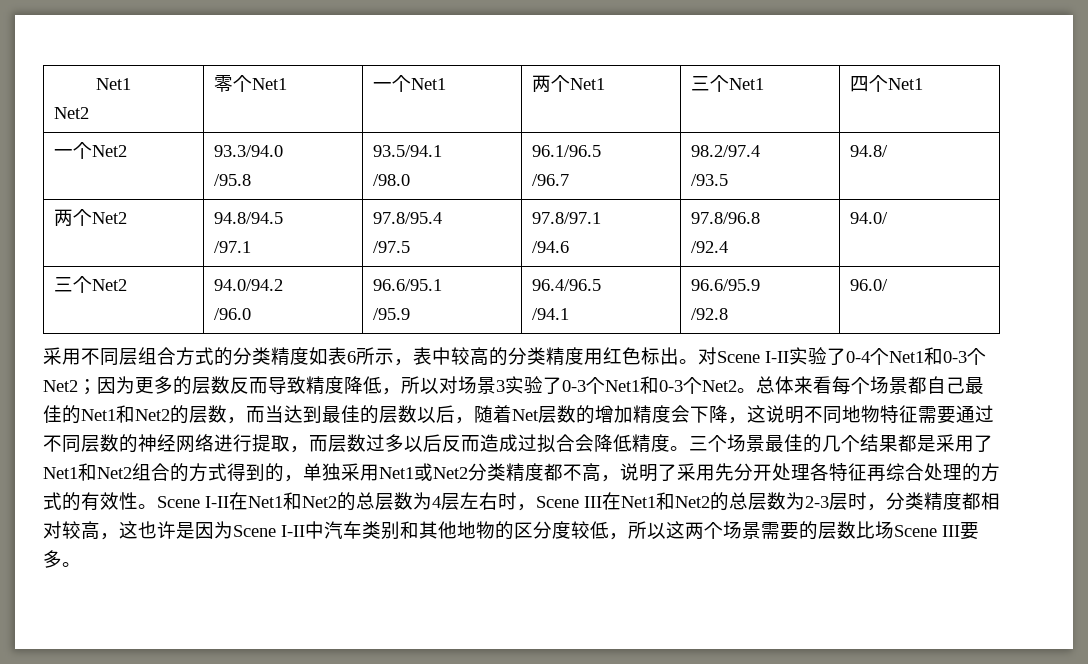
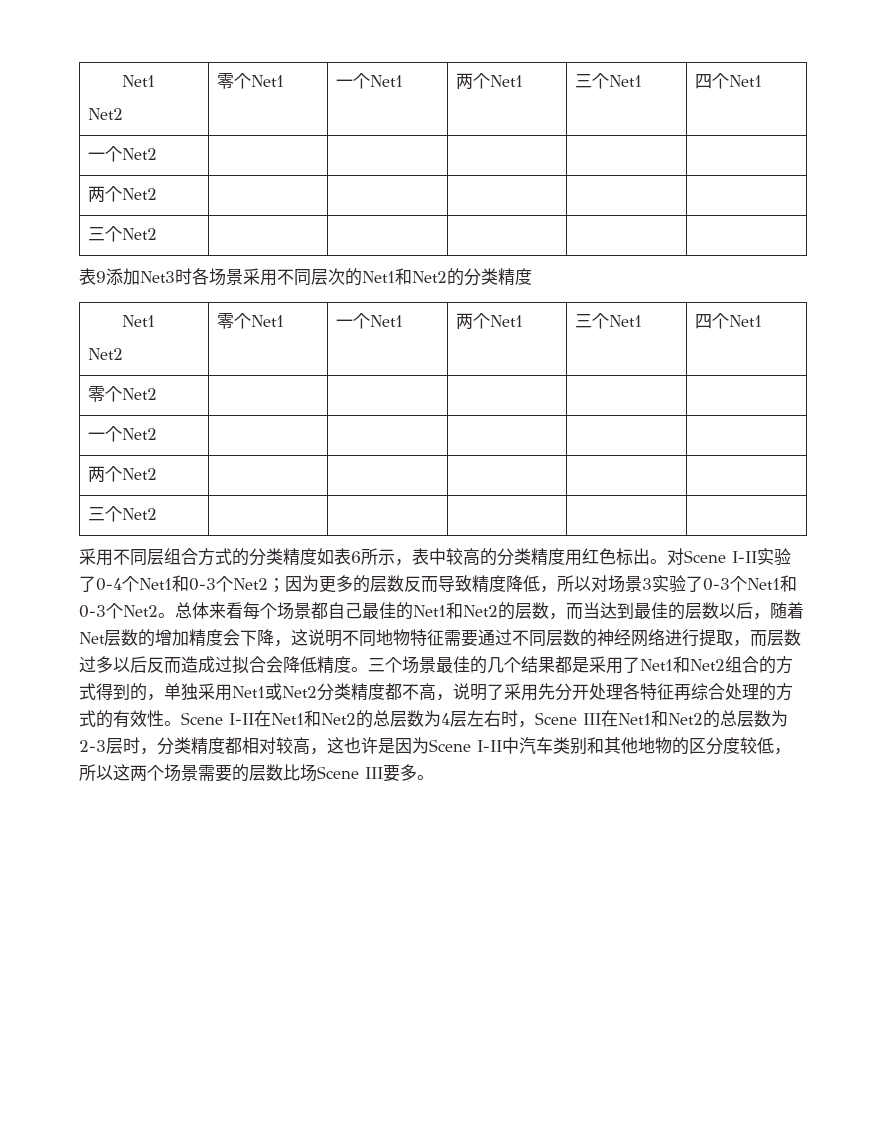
[214,145,284,157] [214,174,252,186] [373,145,443,157] [373,174,411,186] [532,145,602,157] [532,174,570,186] [691,145,761,157] [691,174,729,186] [850,145,889,157] [54,209,128,226] [214,212,284,224] [214,241,252,253] [373,212,443,224] [373,241,411,253] [532,212,602,224] [532,241,570,253] [691,212,761,224] [691,241,729,253] [850,212,889,224] [54,276,128,293] [214,279,284,291] [214,308,252,320] [373,279,443,291] [373,308,411,320] [532,279,602,291] [532,308,570,320] [691,279,761,291] [691,308,729,320] [850,279,889,291] 93.3/94.0 // /95.8 | 93.5/94.1 // /98.0 | 96.1/96.5 // /96.7 | 98.2/97.4 // /93.5 | 94.8/ // 两个Net2 | 94.8/94.5 // /97.1 | 97.8/95.4 // /97.5 | 97.8/97.1 // /94.6 | 97.8/96.8 // /92.4 | 94.0/ // 三个Net2 | 94.0/94.2 // /96.0 | 96.6/95.1 // /95.9 | 96.4/96.5 // /94.1 | 96.6/95.9 // /92.8 | 96.0/ -> [88,186,158,202] [88,226,158,242] [79,268,532,286] [121,315,155,327] [88,348,124,360] [217,313,285,329] [336,313,404,329] [456,313,524,329] [575,313,643,329] [695,313,763,329] [88,386,158,402] [88,426,158,442] [88,466,158,482] [88,506,158,522] | | | | // 两个Net2 | | | | | // 三个Net2 | | | | | // 表9添加Net3时各场景采用不同层次的Net1和Net2的分类精度 // Net1 // Net2 | 零个Net1 | 一个Net1 | 两个Net1 | 三个Net1 | 四个Net1 // 零个Net2 | | | | | // 一个Net2 | | | | | // 两个Net2 | | | | | // 三个Net2 | | | | |

